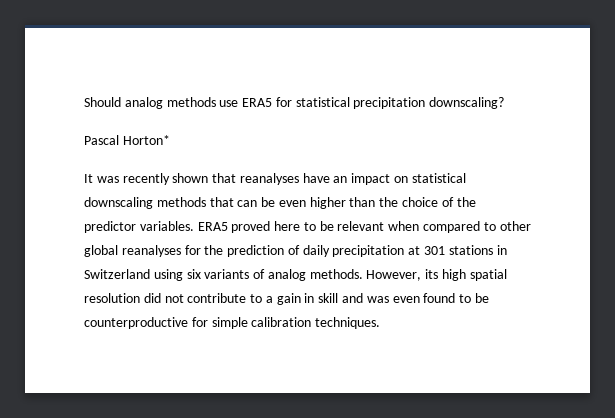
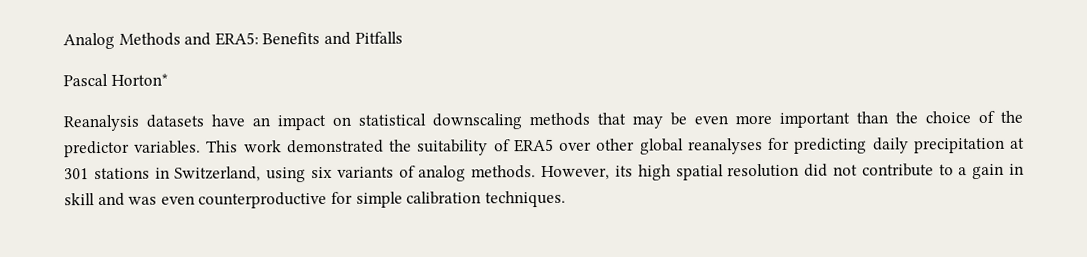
[84,97,505,109] [84,135,170,145] [84,173,299,185] Should analog methods use ERA5 for statistical precipitation downscaling? // Pascal Horton* // It was recently shown that reanalyses -> [63,31,403,50] [63,73,168,87] [63,114,204,132] Analog Methods and ERA5: Benefits and Pitfalls // Pascal Horton* // Reanalysis datasets
[237,200,258,207] can -> [632,115,664,129] may
[309,197,346,209] higher -> [735,112,850,128] more important
[197,221,496,233] ERA5 proved here to be relevant when compared to -> [206,138,593,156] This work demonstrated the suitability of ERA5 over
[204,245,300,257] the prediction of -> [794,137,868,154] predicting
[84,269,150,279] Switzerland -> [174,166,262,182] Switzerland,
[423,293,489,303] found to be -> (195, 200) none

